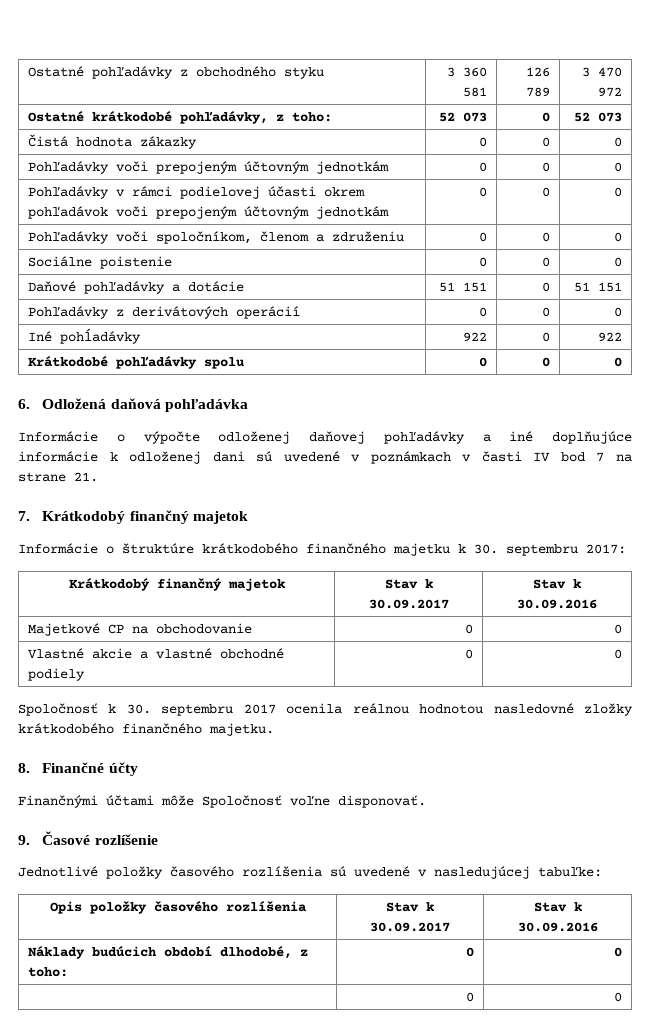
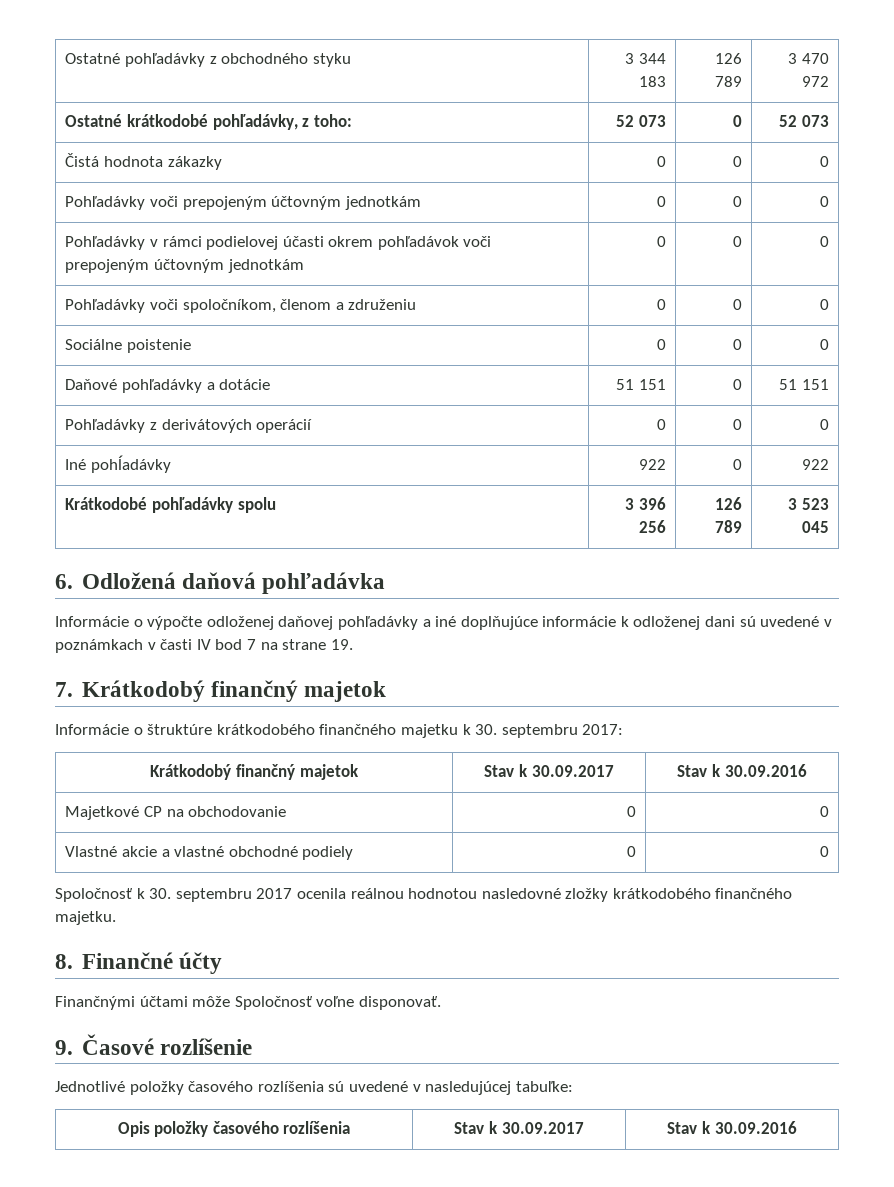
[463,67,488,77] [463,87,488,97] 360 581 -> [638,53,666,64] [638,76,666,87] 344 183
[479,357,488,367] [542,357,551,367] [614,357,623,367] 0 | 0 | 0 -> [625,497,666,510] [638,520,666,533] [714,497,742,510] [714,520,742,533] [788,498,829,510] [801,521,829,533] 3 396 256 | 126 789 | 3 523 045
[74,472,98,482] 21. -> [330,639,353,650] 19.
[27,946,308,959] [27,967,68,977] [466,947,475,957] [614,947,623,957] [466,992,475,1002] [614,992,623,1002] // Náklady budúcich období dlhodobé, z toho: | 0 | 0 // | 0 | 0 -> (797, 1127) none

